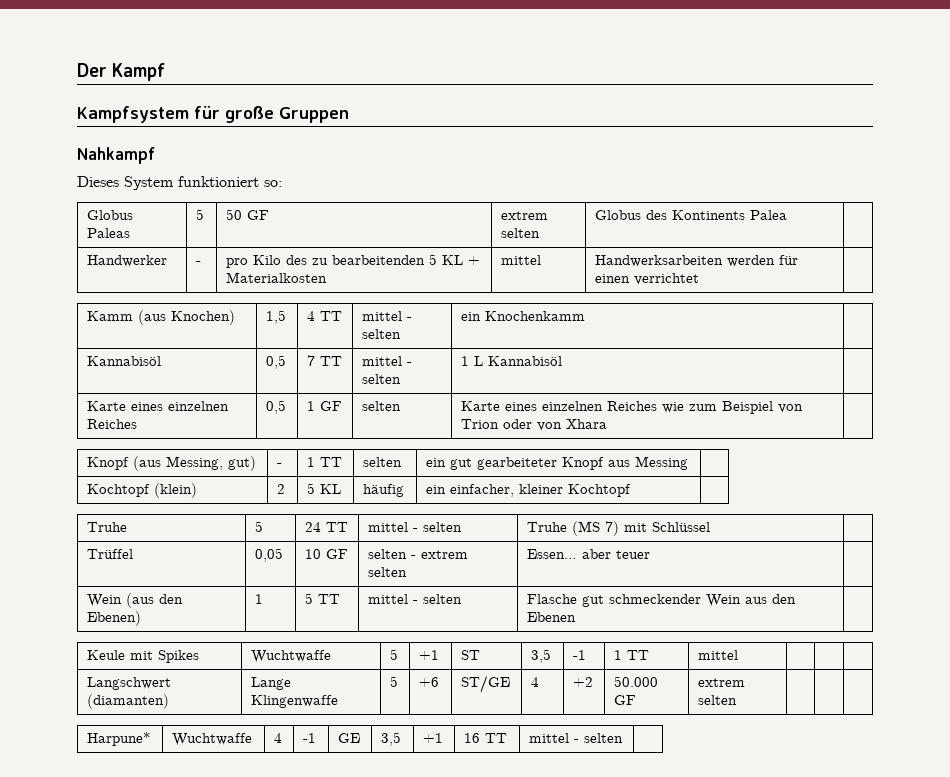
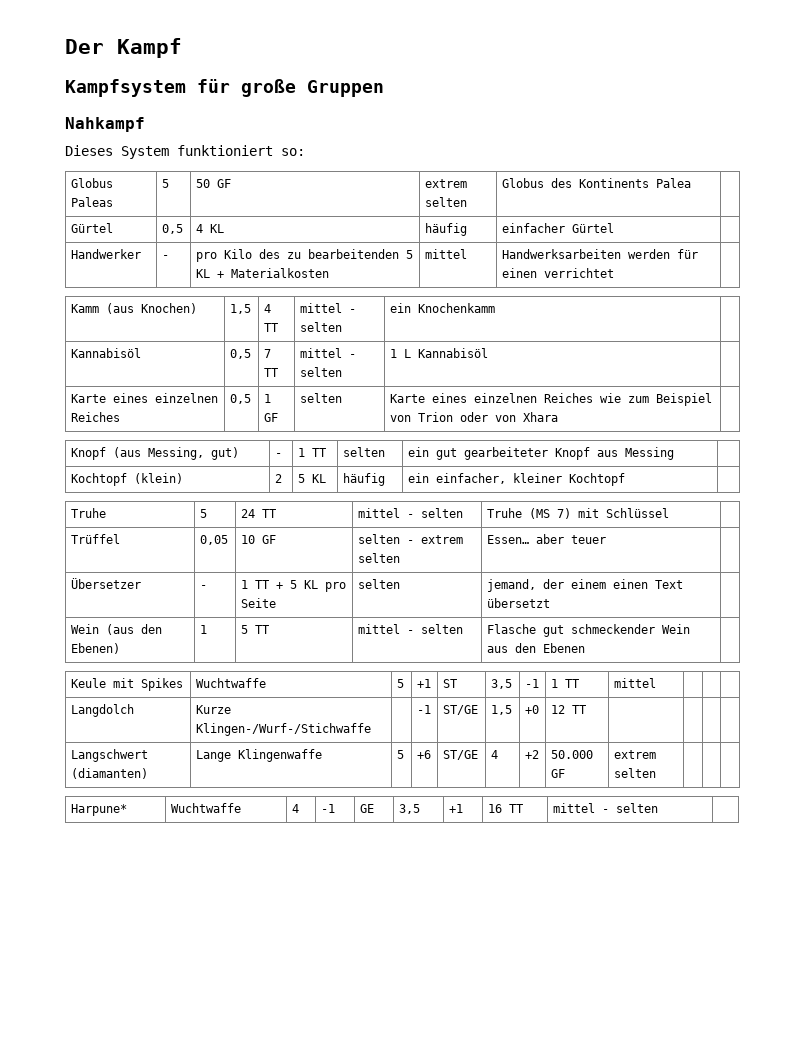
(788, 215) none -> [70,223,113,233] [161,224,183,234] [195,224,224,233] [424,223,467,236] [501,223,614,233] // Gürtel | 0,5 | 4 KL | häufig | einfacher Gürtel |
(651, 554) none -> [70,578,141,589] [199,585,207,589] [240,580,346,592] [240,598,276,608] [357,579,400,589] [486,579,683,592] [486,598,550,608] // Übersetzer | - | 1 TT + 5 KL pro Seite | selten | jemand, der einem einen Text übersetzt |
(739, 655) none -> [70,704,134,717] [195,705,231,714] [195,723,371,736] [416,705,431,714] [442,705,478,715] [490,705,512,715] [524,705,539,714] [550,705,586,714] // Langdolch | Kurze Klingen-/Wurf-/Stichwaffe | | -1 | ST/GE | 1,5 | +0 | 12 TT | | | |

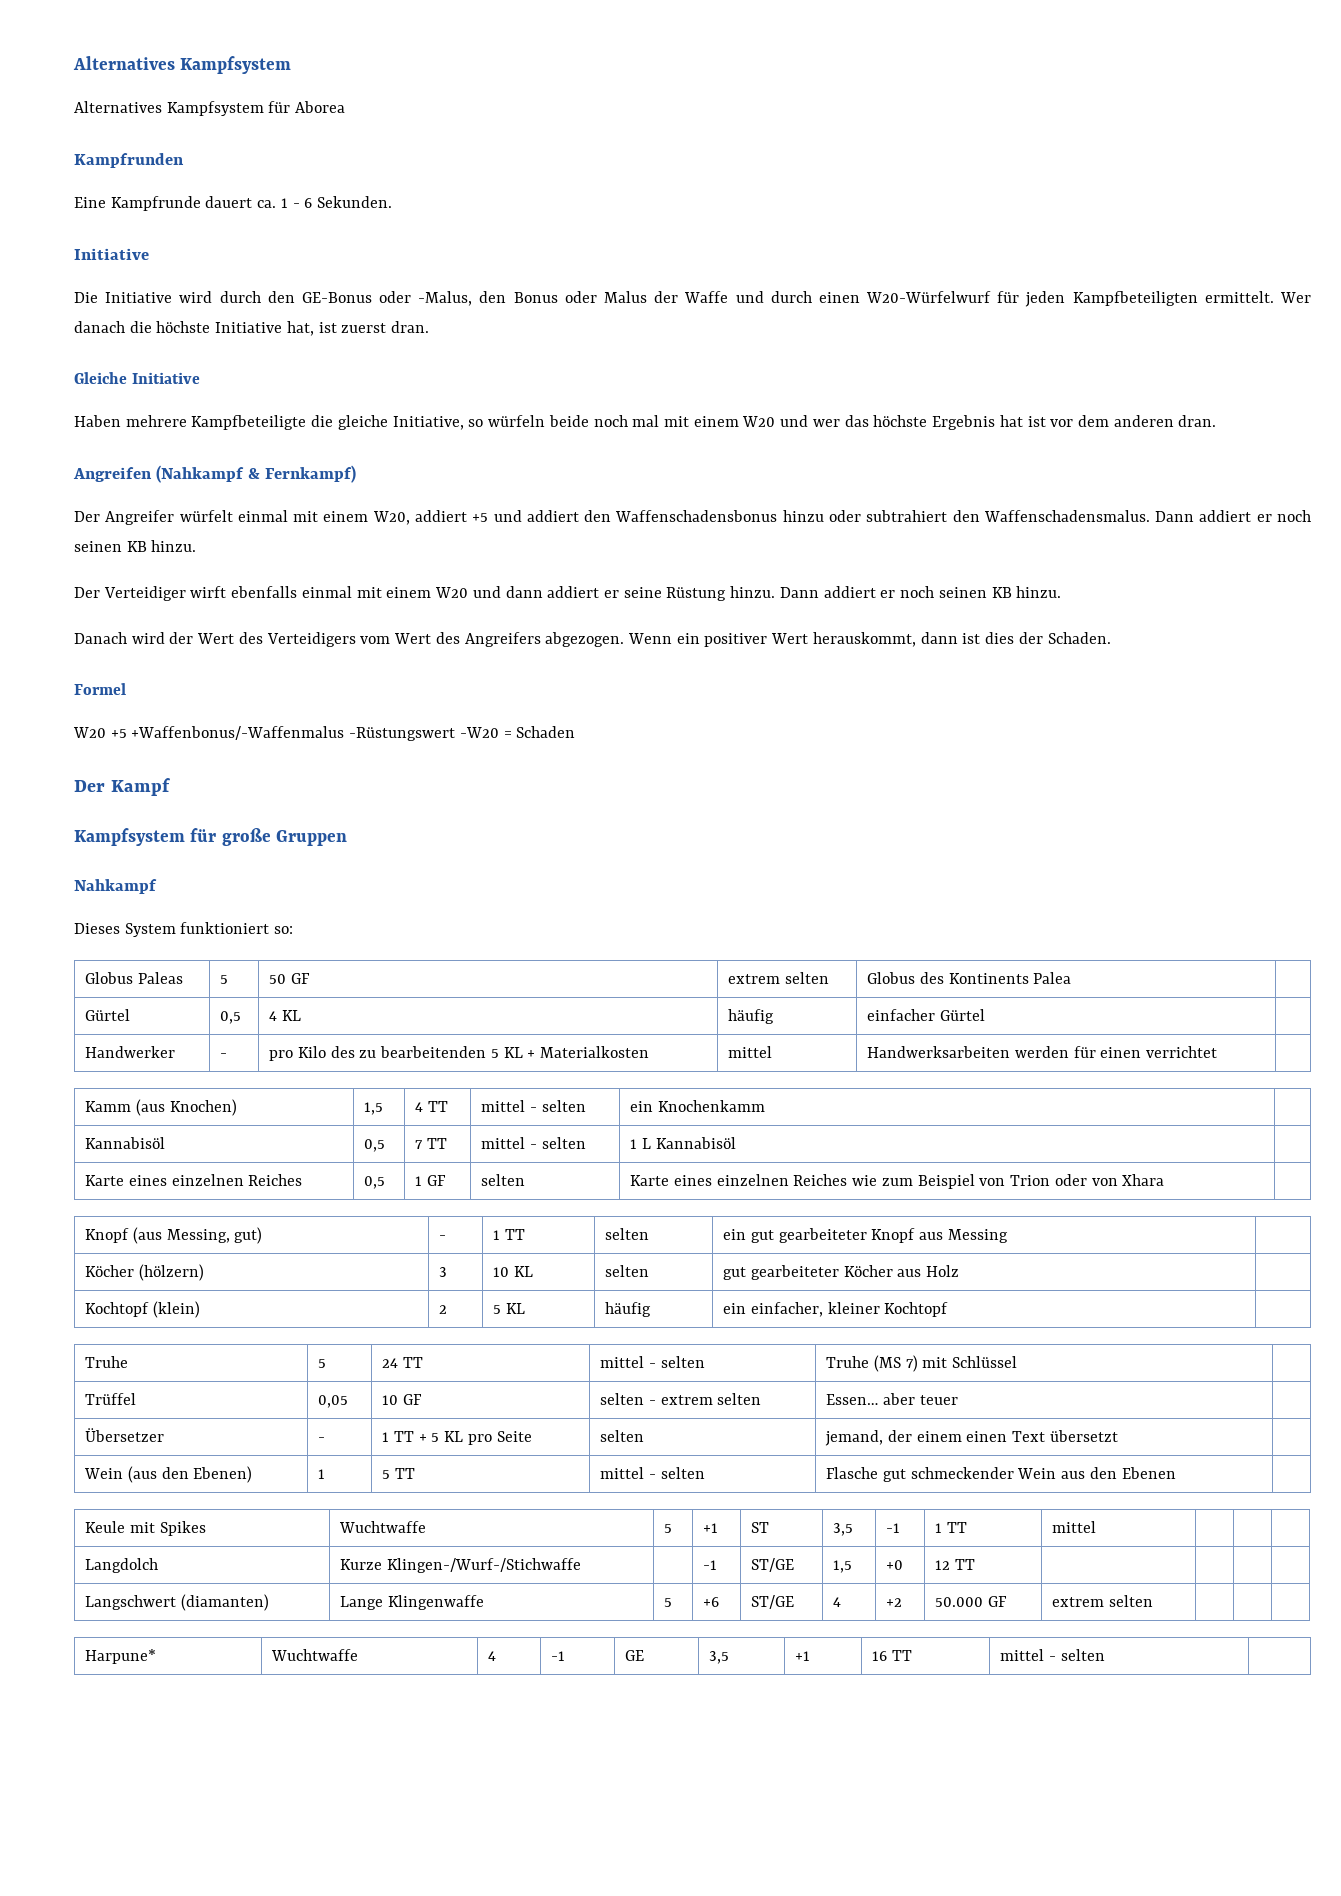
(65, 46) none -> [73,56,292,74] [74,101,346,116] [74,153,184,168] [74,196,393,211] [74,248,149,260] [74,291,1311,307] [74,321,430,336] [74,372,200,384] [74,415,1217,430] [73,465,356,483] [74,510,1311,525] [74,540,197,552] [74,586,1062,601] [74,632,1111,647] [74,683,126,695] [73,726,576,741] Alternatives Kampfsystem // Alternatives Kampfsystem für Aborea // Kampfrunden // Eine Kampfrunde dauert ca. 1 - 6 Sekunden. // Initiative // Die Initiative wird durch den GE-Bonus oder -Malus, den Bonus oder Malus der Waffe und durch einen W20-Würfelwurf für jeden Kampfbeteiligten ermittelt. Wer danach die höchste Initiative hat, ist zuerst dran. // Gleiche Initiative // Haben mehrere Kampfbeteiligte die gleiche Initiative, so würfeln beide noch mal mit einem W20 und wer das höchste Ergebnis hat ist vor dem anderen dran. // Angreifen (Nahkampf & Fernkampf) // Der Angreifer würfelt einmal mit einem W20, addiert +5 und addiert den Waffenschadensbonus hinzu oder subtrahiert den Waffenschadensmalus. Dann addiert er noch seinen KB hinzu. // Der Verteidiger wirft ebenfalls einmal mit einem W20 und dann addiert er seine Rüstung hinzu. Dann addiert er noch seinen KB hinzu. // Danach wird der Wert des Verteidigers vom Wert des Angreifers abgezogen. Wenn ein positiver Wert herauskommt, dann ist dies der Schaden. // Formel // W20 +5 +Waffenbonus/-Waffenmalus -Rüstungswert -W20 = Schaden //
(674, 453) none -> [85,1264,204,1281] [439,1267,448,1277] [493,1266,533,1277] [605,1265,650,1277] [723,1265,960,1280] // Köcher (hölzern) | 3 | 10 KL | selten | gut gearbeiteter Köcher aus Holz |

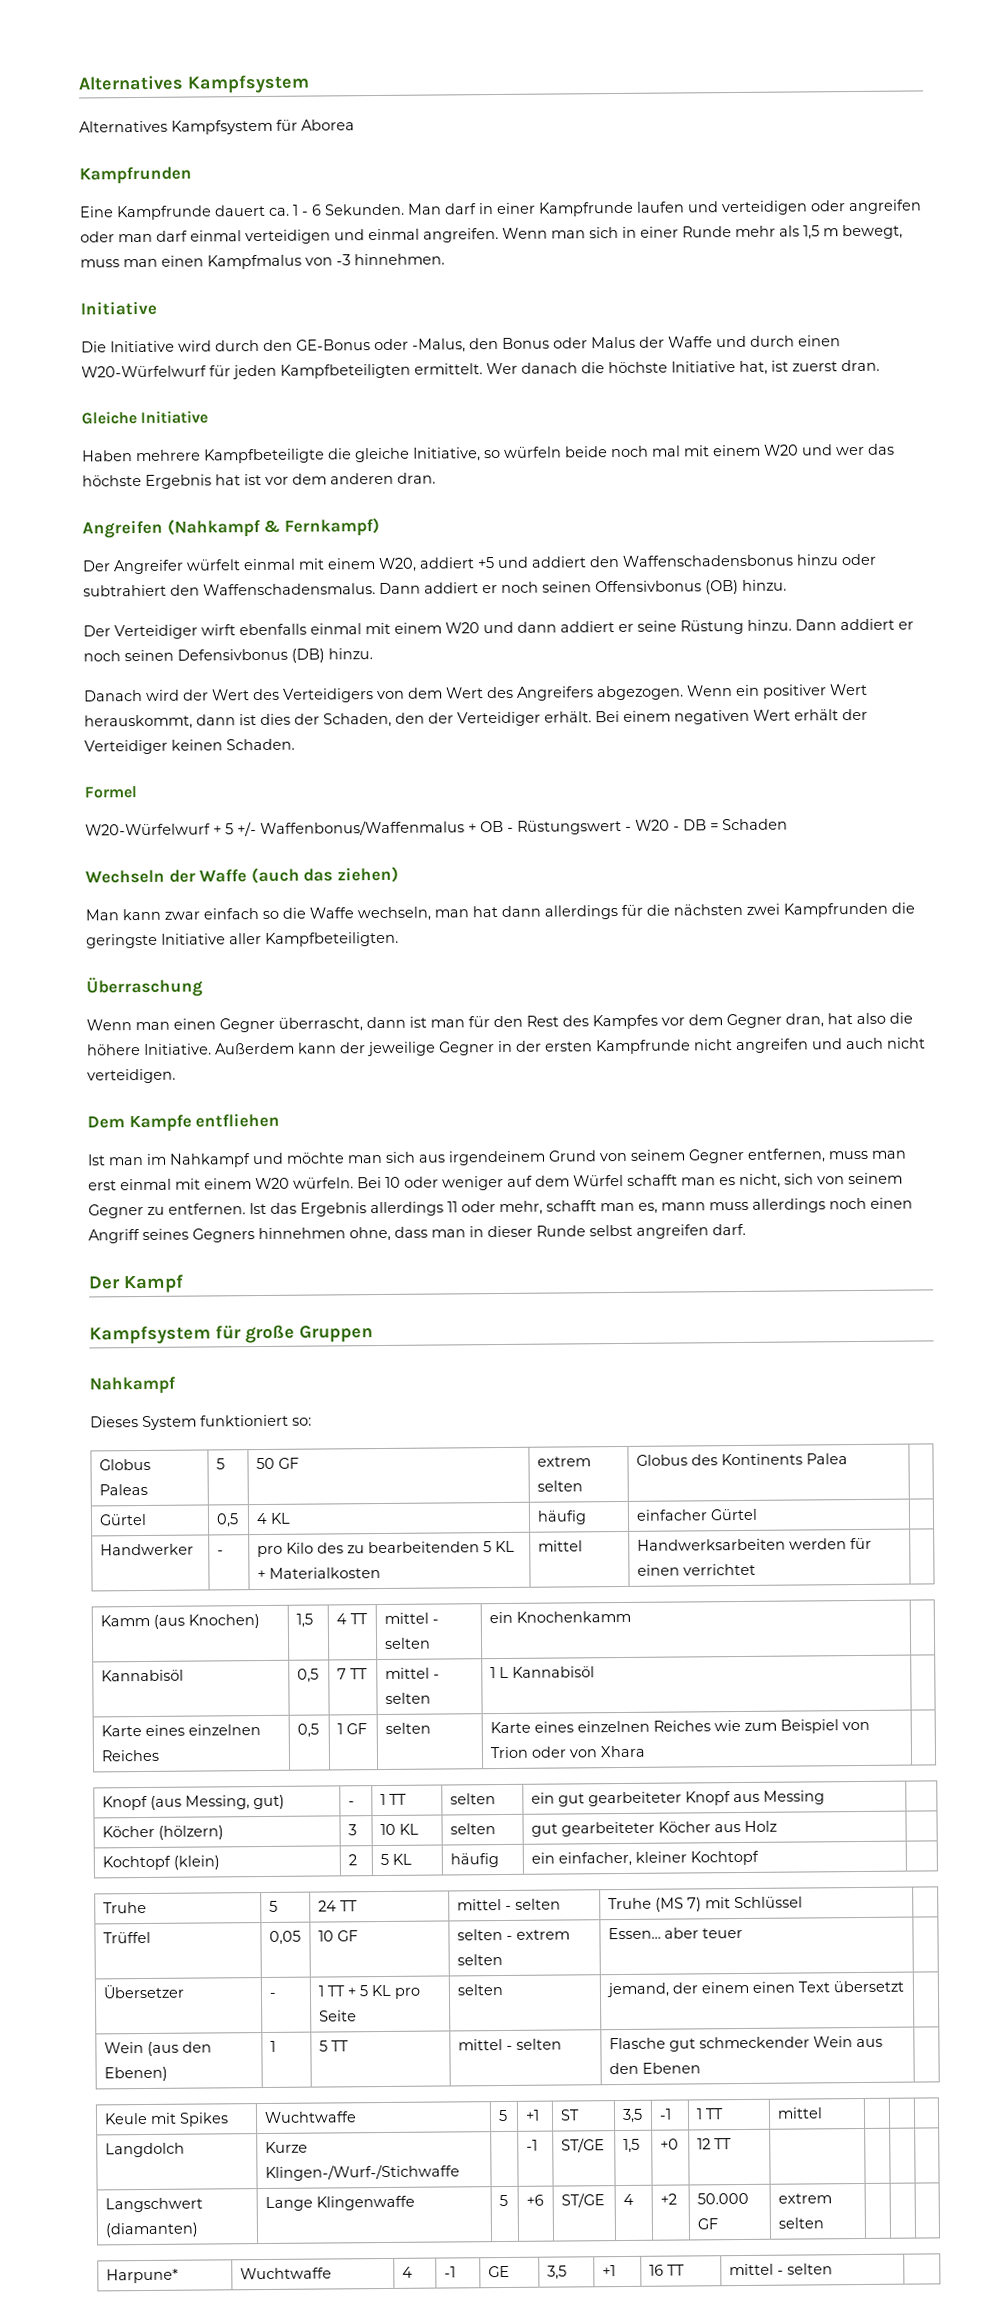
(393, 202) none -> [407,199,922,217] [80,224,903,245] [80,253,445,270] Man darf in einer Kampfrunde laufen und verteidigen oder angreifen oder man darf einmal verteidigen und einmal angreifen. Wenn man sich in einer Runde mehr als 1,5 m bewegt, muss man einen Kampfmalus von -3 hinnehmen.
[126,541,147,552] KB -> [595,579,739,595] Offensivbonus (OB)
[991,587,1012,598] KB -> [177,648,325,663] Defensivbonus (DB)
[360,636,391,644] vom -> [377,687,443,700] von dem
[1047,632,1111,644] [74,683,126,695] [73,726,576,741] Schaden. // Formel // W20 +5 +Waffenbonus/-Waffenmalus -Rüstungswert -W20 = Schaden -> [323,708,868,728] [84,738,295,755] [84,786,137,799] [85,818,788,837] [85,866,399,885] [85,902,915,922] [86,931,399,949] [86,976,203,998] [86,1012,913,1033] [87,1037,926,1057] [87,1068,176,1084] [87,1112,281,1133] [87,1148,906,1168] [88,1172,903,1191] [88,1197,913,1219] [88,1223,746,1244] Schaden, den der Verteidiger erhält. Bei einem negativen Wert erhält der Verteidiger keinen Schaden. // Formel // W20-Würfelwurf + 5 +/- Waffenbonus/Waffenmalus + OB - Rüstungswert - W20 - DB = Schaden // Wechseln der Waffe (auch das ziehen) // Man kann zwar einfach so die Waffe wechseln, man hat dann allerdings für die nächsten zwei Kampfrunden die geringste Initiative aller Kampfbeteiligten. // Überraschung // Wenn man einen Gegner überrascht, dann ist man für den Rest des Kampfes vor dem Gegner dran, hat also die höhere Initiative. Außerdem kann der jeweilige Gegner in der ersten Kampfrunde nicht angreifen und auch nicht verteidigen. // Dem Kampfe entfliehen // Ist man im Nahkampf und möchte man sich aus irgendeinem Grund von seinem Gegner entfernen, muss man erst einmal mit einem W20 würfeln. Bei 10 oder weniger auf dem Würfel schafft man es nicht, sich von seinem Gegner zu entfernen. Ist das Ergebnis allerdings 11 oder mehr, schafft man es, mann muss allerdings noch einen Angriff seines Gegners hinnehmen ohne, dass man in dieser Runde selbst angreifen darf.

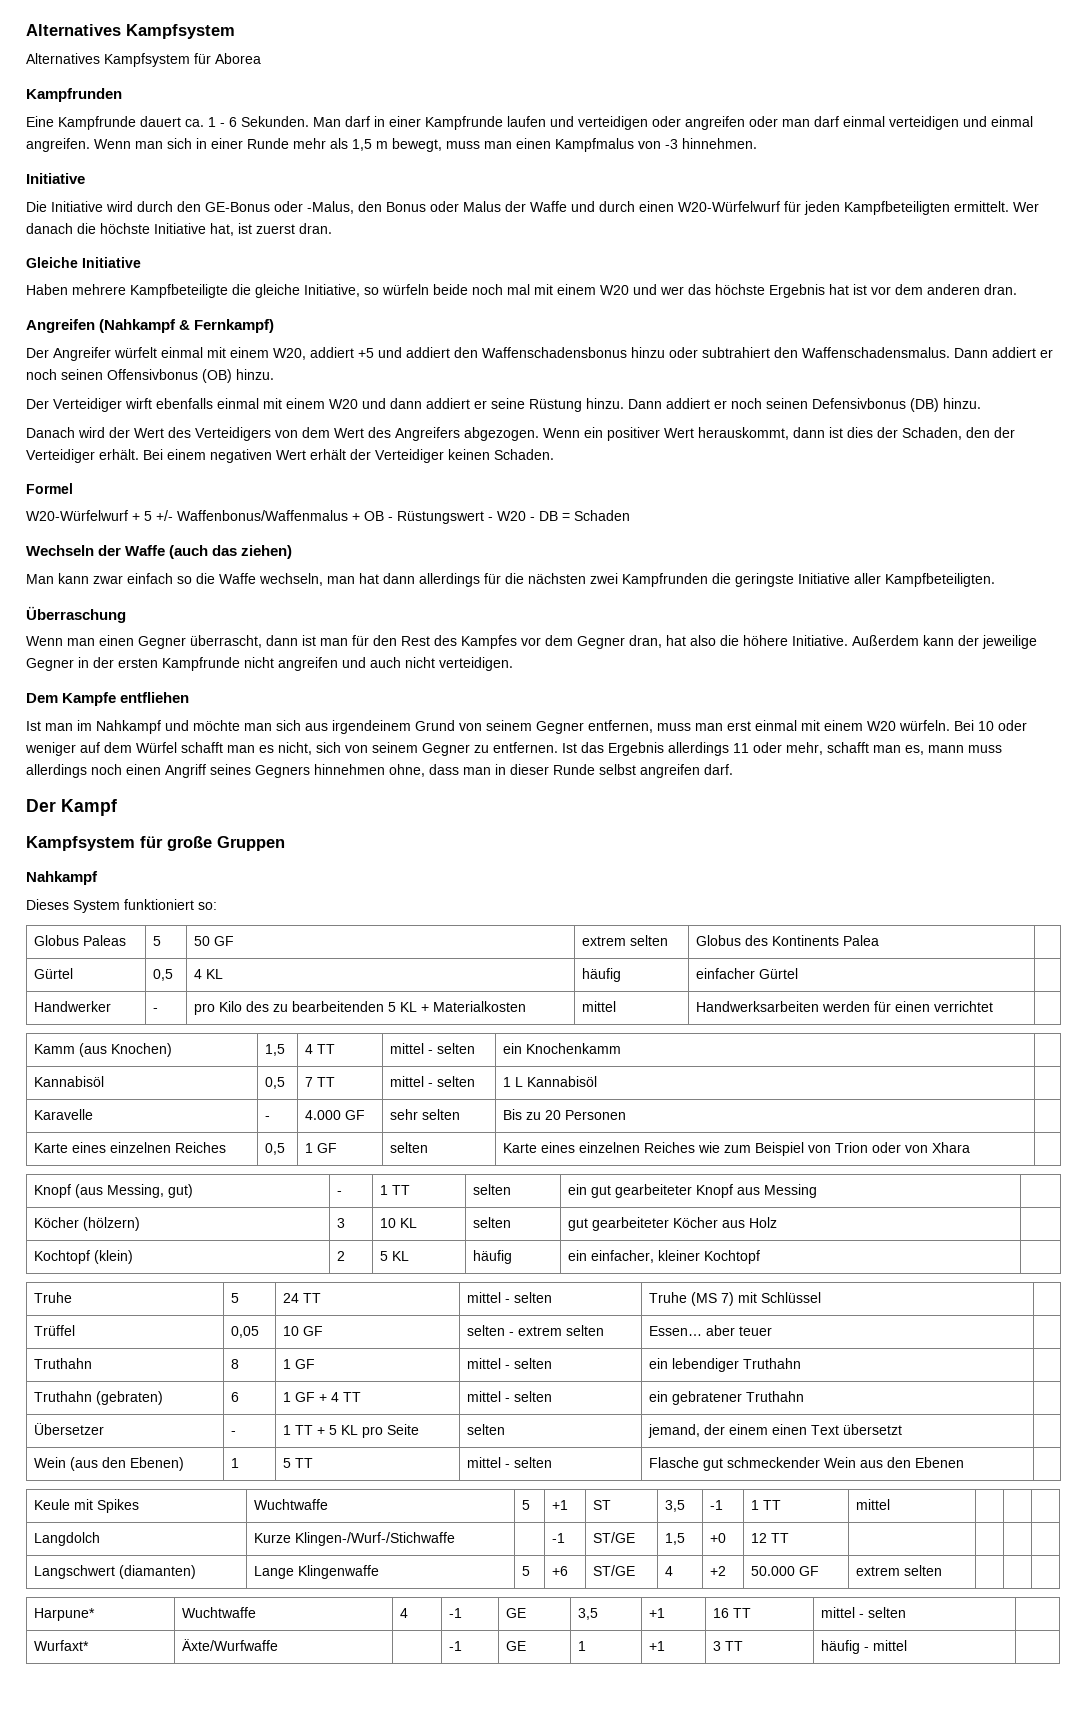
(595, 1672) none -> [33,1109,93,1120] [264,1116,270,1120] [304,1110,365,1120] [389,1109,460,1120] [502,1109,626,1120] // Karavelle | - | 4.000 GF | sehr selten | Bis zu 20 Personen |
(743, 1933) none -> [33,1358,92,1369] [230,1359,239,1369] [282,1359,315,1369] [466,1358,552,1369] [648,1358,801,1372] [33,1391,163,1405] [230,1392,239,1402] [282,1392,361,1402] [466,1391,552,1402] [648,1391,804,1405] // Truthahn | 8 | 1 GF | mittel - selten | ein lebendiger Truthahn | // Truthahn (gebraten) | 6 | 1 GF + 4 TT | mittel - selten | ein gebratener Truthahn |
(833, 2269) none -> [33,1640,89,1651] [181,1639,278,1651] [448,1641,462,1651] [505,1641,526,1651] [577,1641,586,1651] [648,1641,665,1651] [712,1641,743,1651] [820,1640,907,1654] // Wurfaxt* | Äxte/Wurfwaffe | | -1 | GE | 1 | +1 | 3 TT | häufig - mittel |

